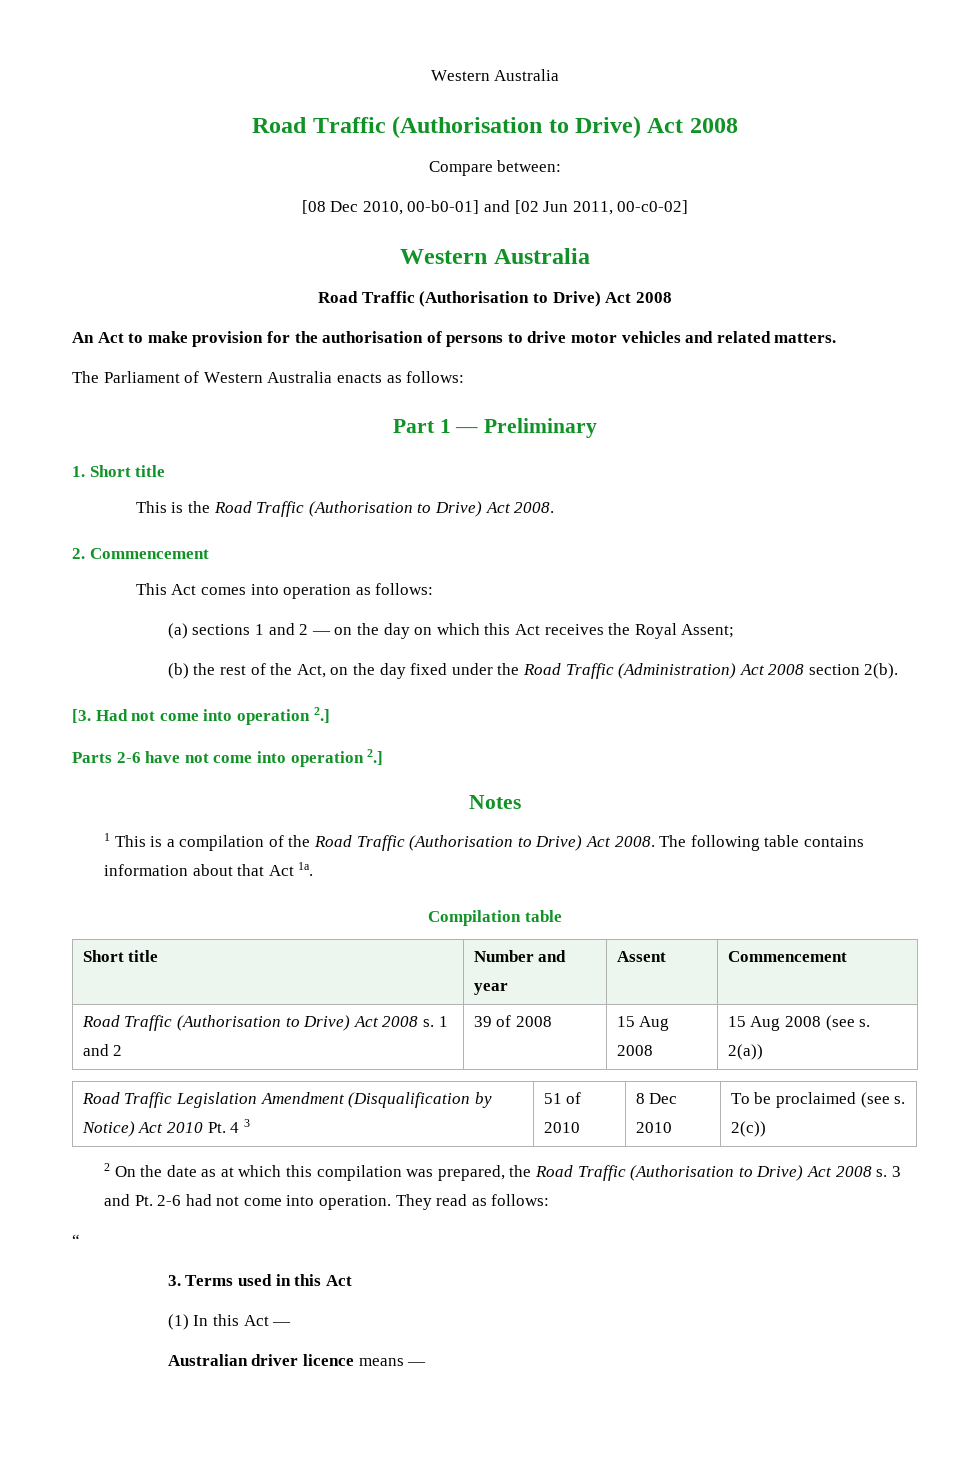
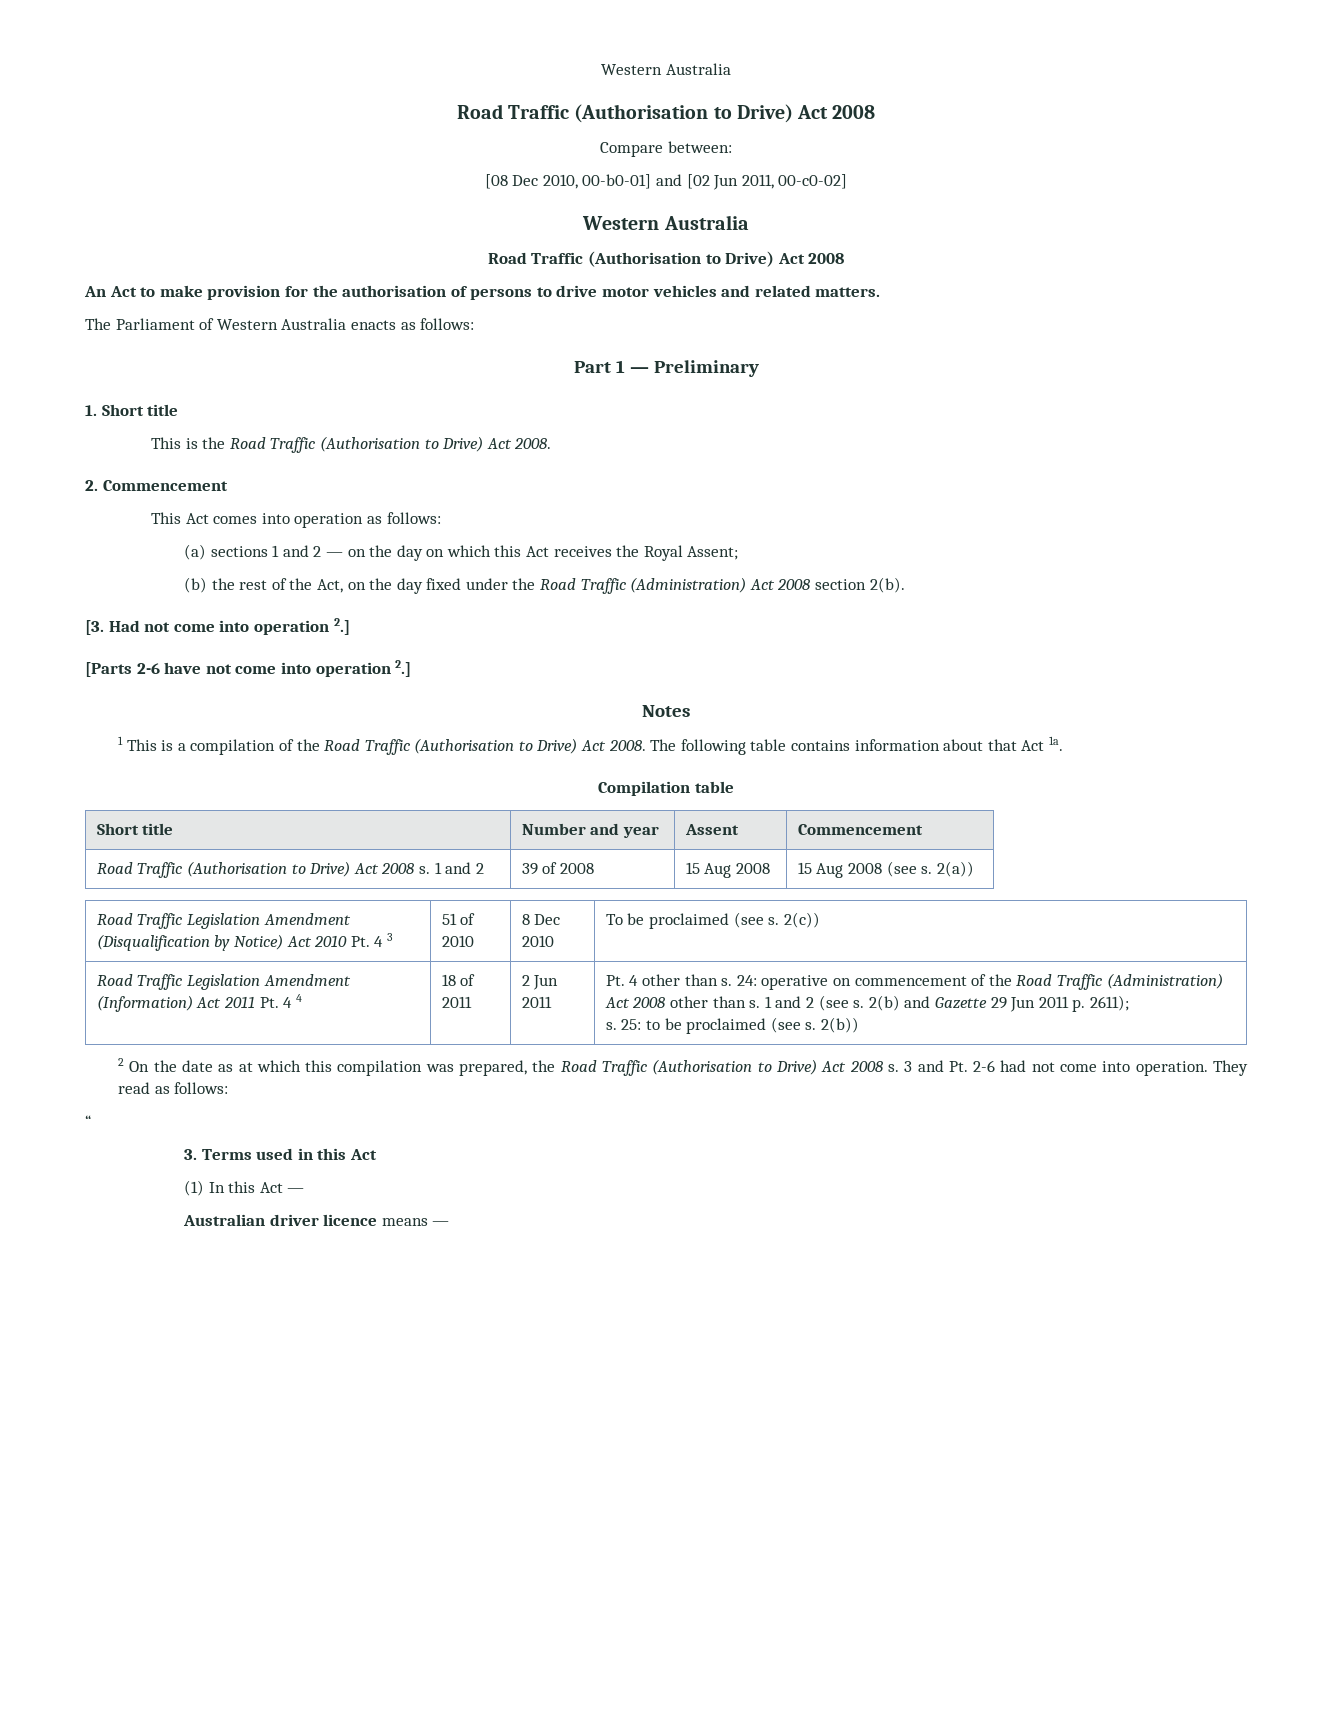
[72,752,112,763] Parts -> [85,662,132,677] [Parts
(766, 1129) none -> [96,974,351,990] [96,994,302,1012] [441,974,476,986] [441,996,472,1008] [521,975,559,990] [521,996,552,1008] [605,973,1223,990] [604,995,1129,1012] [605,1017,859,1034] // Road Traffic Legislation Amendment (Information) Act 2011 Pt. 4 4 | 18 of 2011 | 2 Jun 2011 | Pt. 4 other than s. 24: operative on commencement of the Road Traffic (Administration) Act 2008 other than s. 1 and 2 (see s. 2(b) and Gazette 29 Jun 2011 p. 2611); // s. 25: to be proclaimed (see s. 2(b))

